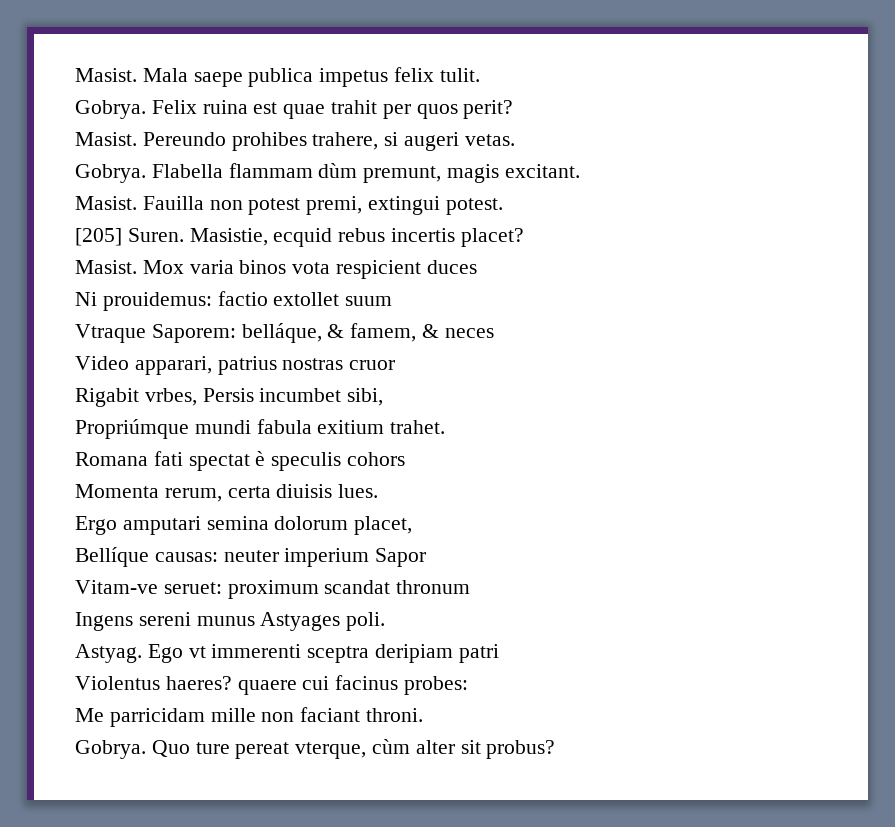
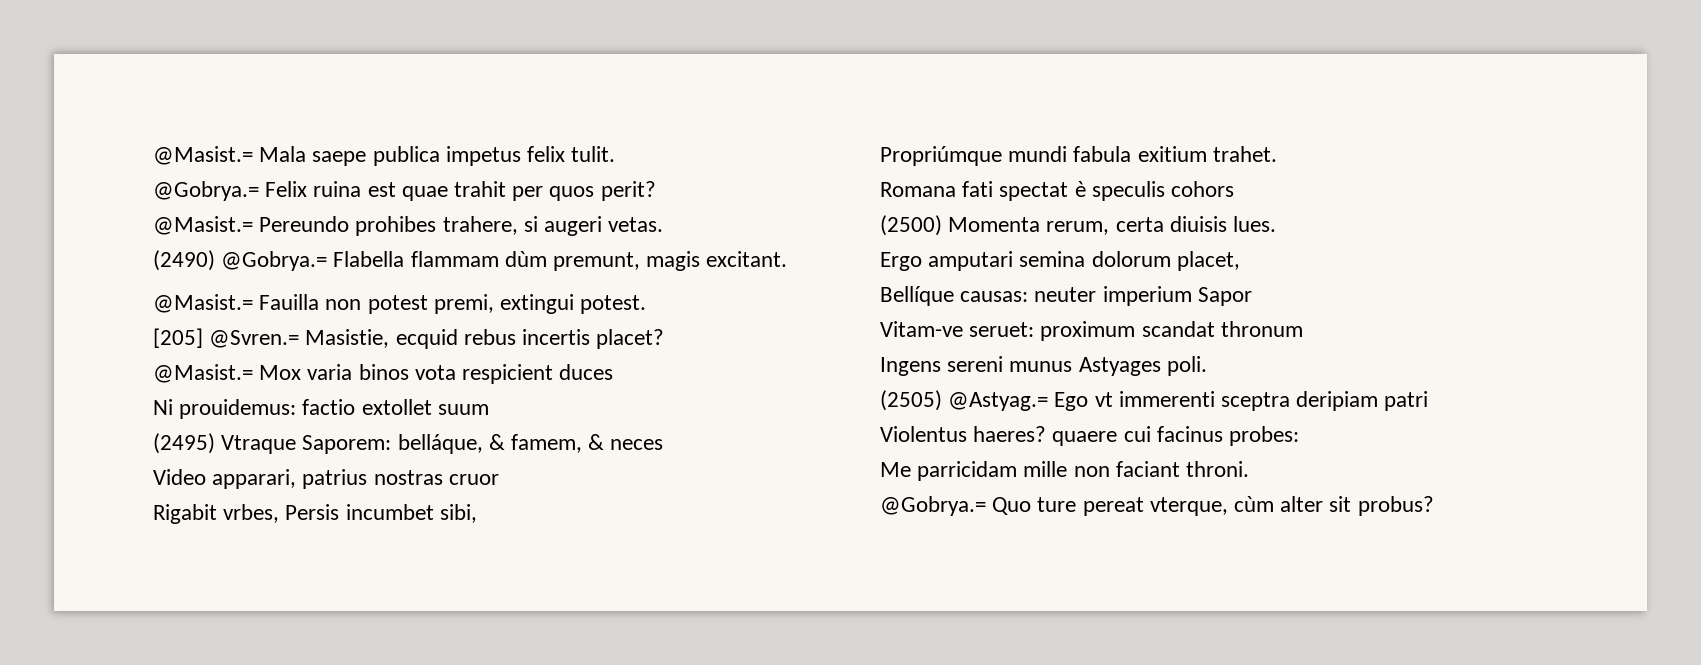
[75,68,137,82] Masist. -> [153,146,253,165] @Masist.=
[75,100,146,119] Gobrya. -> [153,181,259,201] @Gobrya.=
[75,132,137,146] Masist. -> [153,216,253,235] @Masist.=
[75,164,146,183] Gobrya. -> [153,250,328,271] (2490) @Gobrya.=
[75,196,137,210] Masist. -> [153,294,253,313] @Masist.=
[127,228,184,242] Suren. -> [209,330,300,348] @Svren.=
[75,260,137,274] Masist. -> [153,364,253,383] @Masist.=
(393, 301) none -> [153,433,215,454] (2495)
(406, 459) none -> [880,215,942,236] (2500)
[75,644,142,663] Astyag. -> [880,390,1049,411] (2505) @Astyag.=
[75,740,146,759] Gobrya. -> [880,496,986,516] @Gobrya.=

